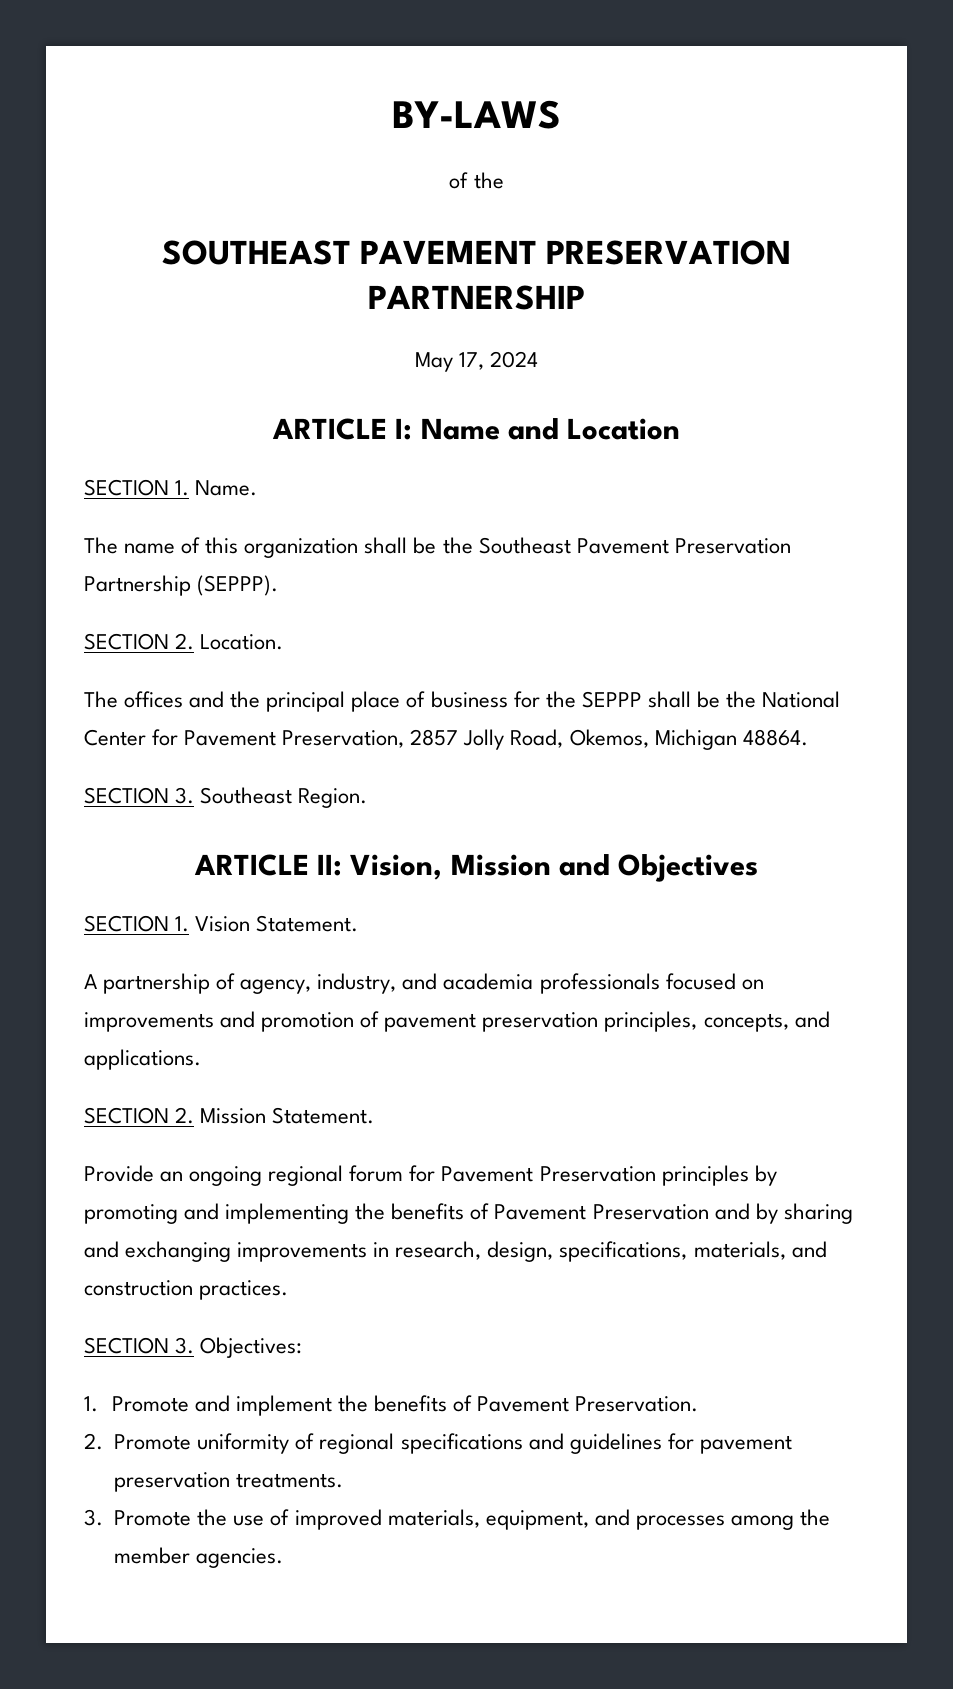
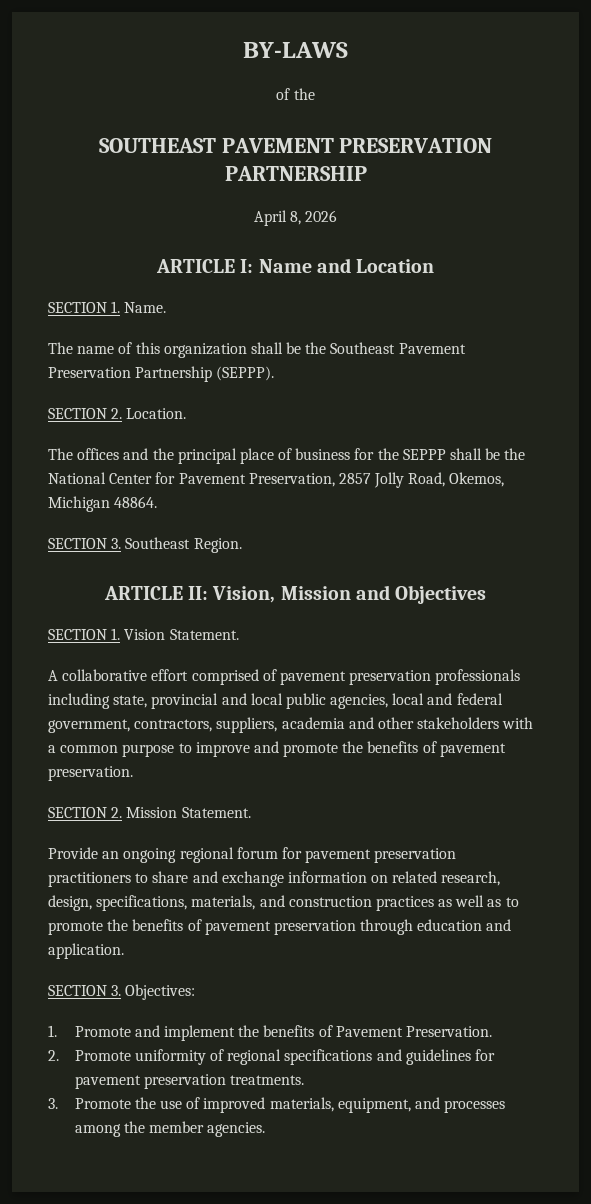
[414,351,539,372] May 17, 2024 -> [253,210,338,226] April 8, 2026
[103,973,764,994] [84,1011,830,1032] [84,1049,201,1070] partnership of agency, industry, and academia professionals focused on improvements and promotion of pavement preservation principles, concepts, and applications. -> [62,669,521,685] [48,693,503,709] [48,717,534,733] [48,741,506,757] [48,766,133,781] collaborative effort comprised of pavement preservation professionals including state, provincial and local public agencies, local and federal government, contractors, suppliers, academia and other stakeholders with a common purpose to improve and promote the benefits of pavement preservation.
[441,1165,777,1186] [84,1203,853,1224] [84,1241,390,1262] Pavement Preservation principles by promoting and implementing the benefits of Pavement Preservation and by sharing and exchanging improvements in -> [305,848,457,863] [48,871,438,887] pavement preservation practitioners to share and exchange information on related
[199,1280,289,1300] practices. -> [375,895,519,911] [48,919,512,935] [48,943,124,959] practices as well as to promote the benefits of pavement preservation through education and application.

